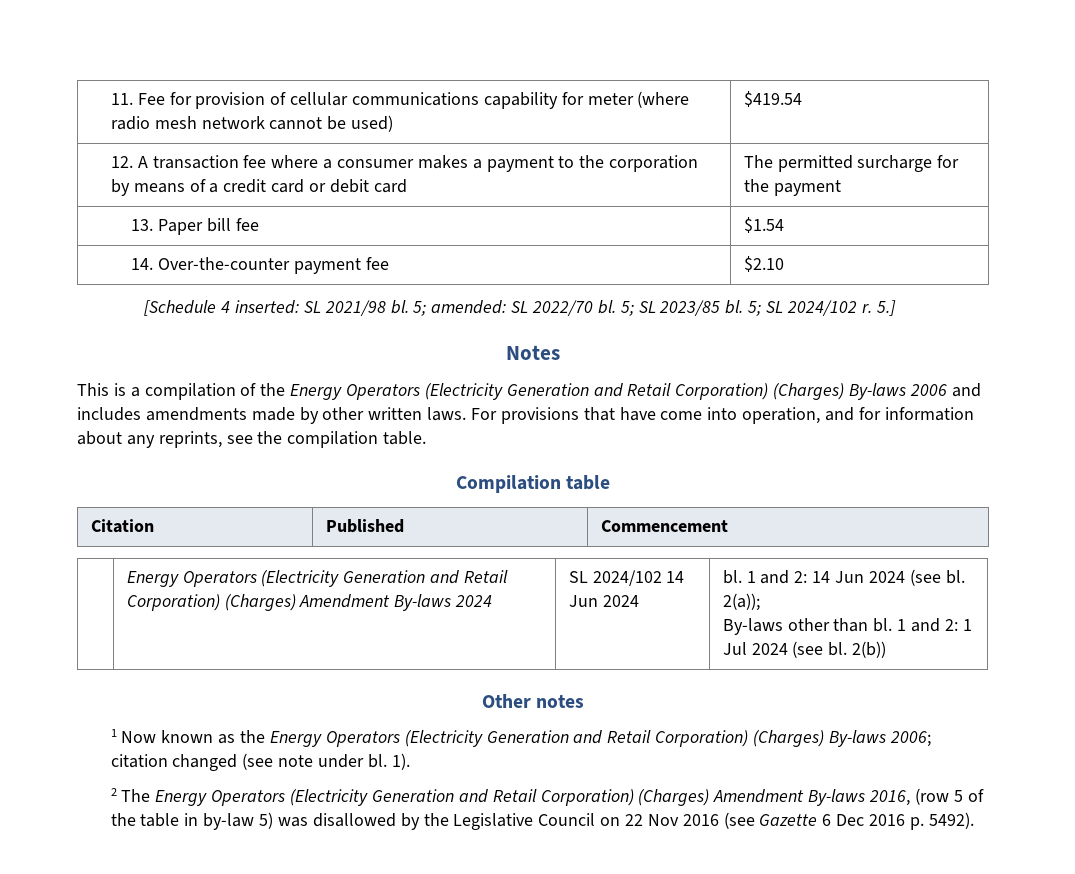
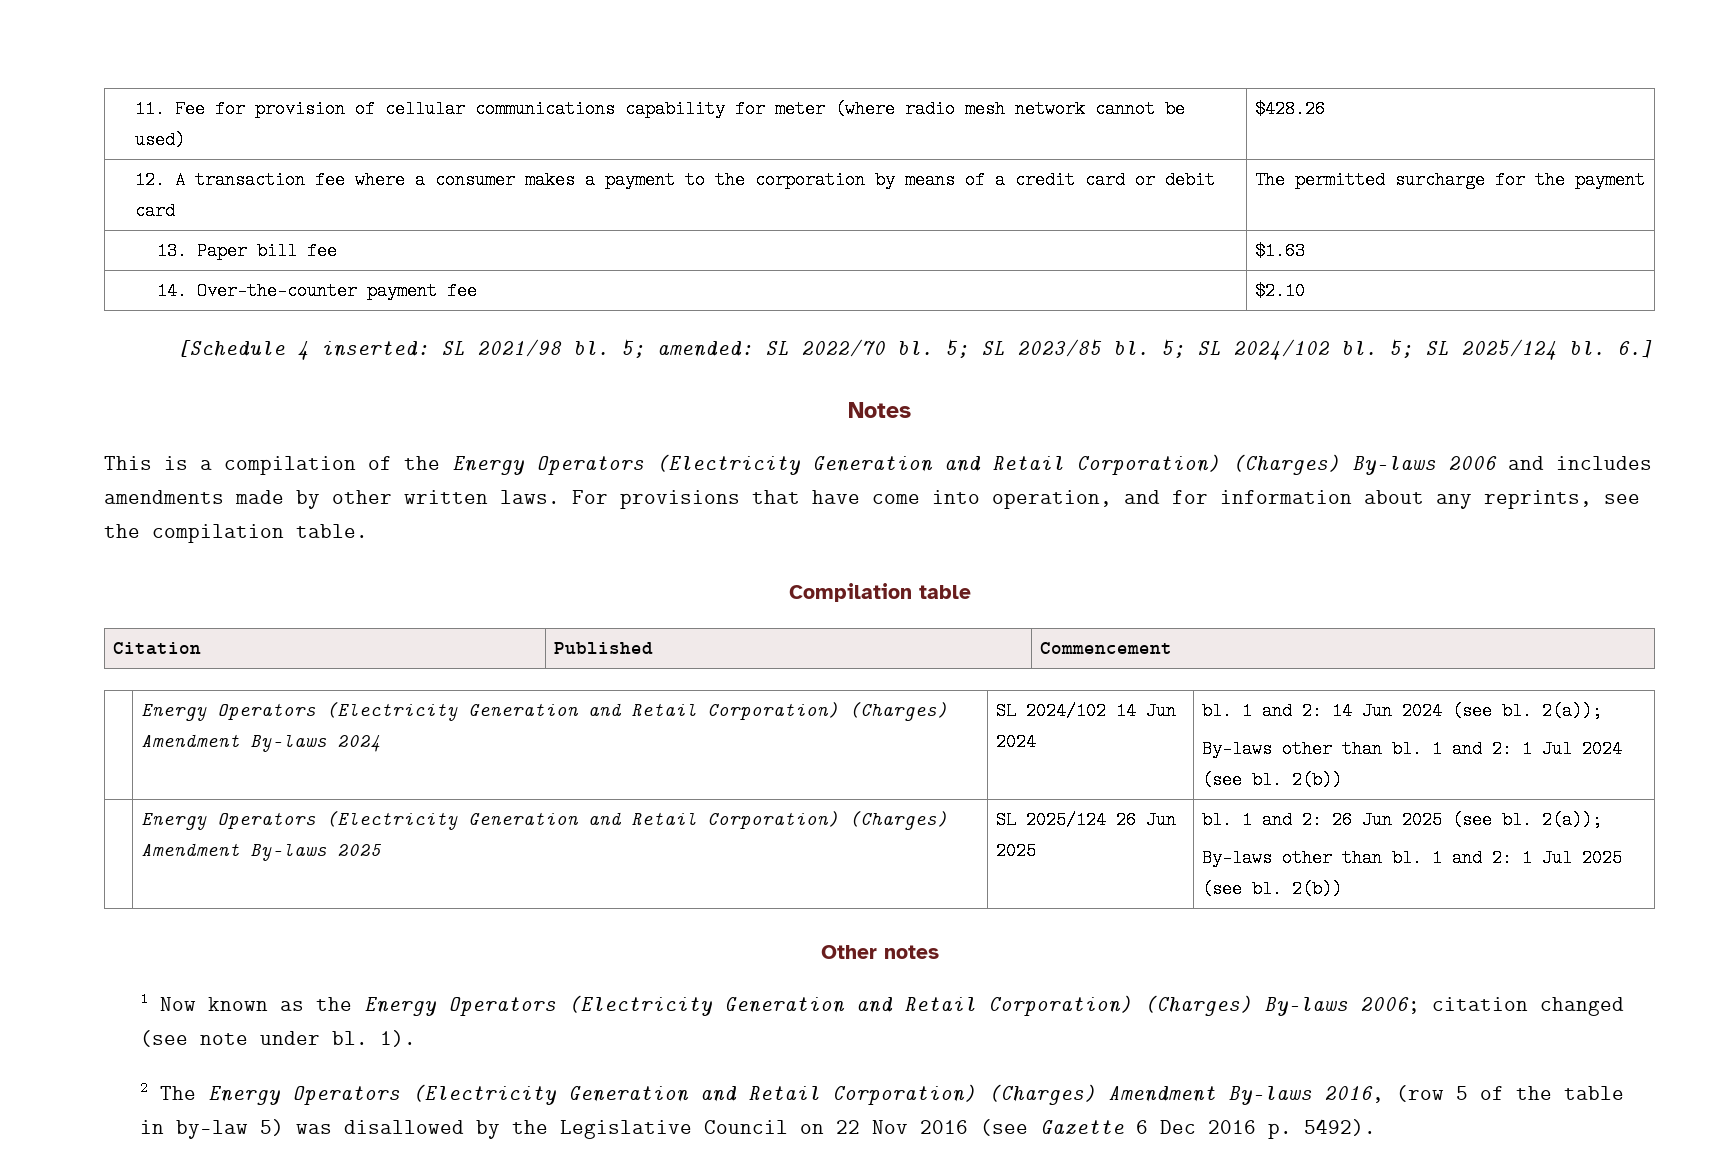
[743,91,802,107] $419.54 -> [1255,100,1326,118] $428.26
[743,217,784,233] $1.54 -> [1255,242,1306,260] $1.63
[861,300,896,316] r. 5.] -> [1340,338,1653,360] bl. 5; SL 2025/124 bl. 6.]
(887, 649) none -> [141,811,949,830] [141,842,383,861] [996,811,1177,829] [996,842,1037,860] [1202,811,1603,829] [1202,849,1623,867] [1202,880,1343,898] // | Energy Operators (Electricity Generation and Retail Corporation) (Charges) Amendment By-laws 2025 | SL 2025/124 26 Jun 2025 | bl. 1 and 2: 26 Jun 2025 (see bl. 2(a)); // By-laws other than bl. 1 and 2: 1 Jul 2025 (see bl. 2(b))

